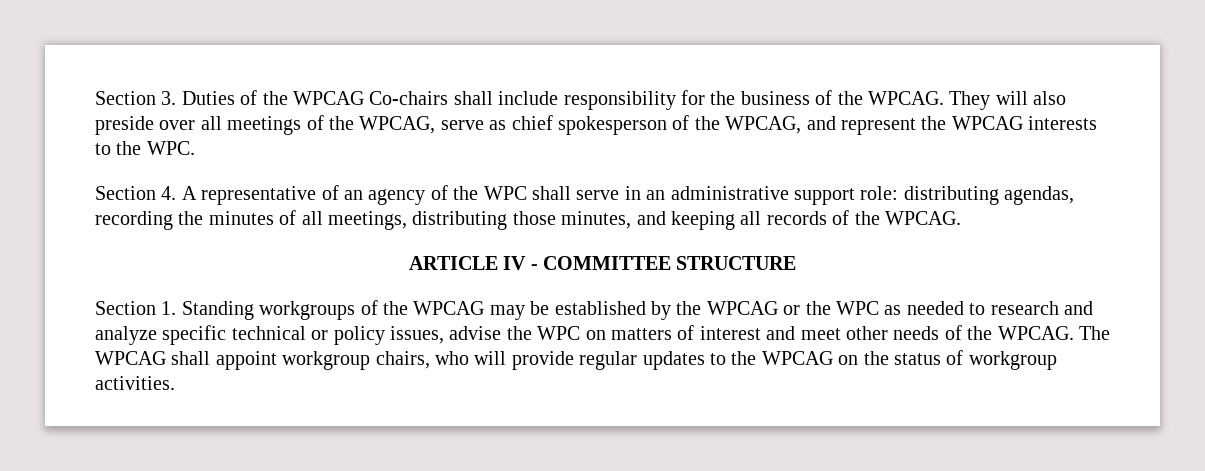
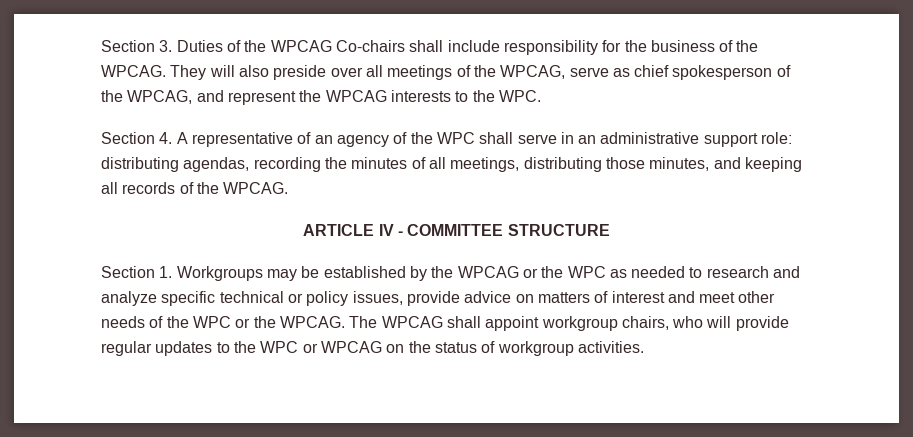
[181,300,485,320] Standing workgroups of the WPCAG -> [176,266,263,281] Workgroups
[449,326,581,340] advise the WPC -> [406,291,512,306] provide advice
(993, 333) none -> [192,316,276,328] WPC or the
(757, 358) none -> [260,341,318,353] WPC or

